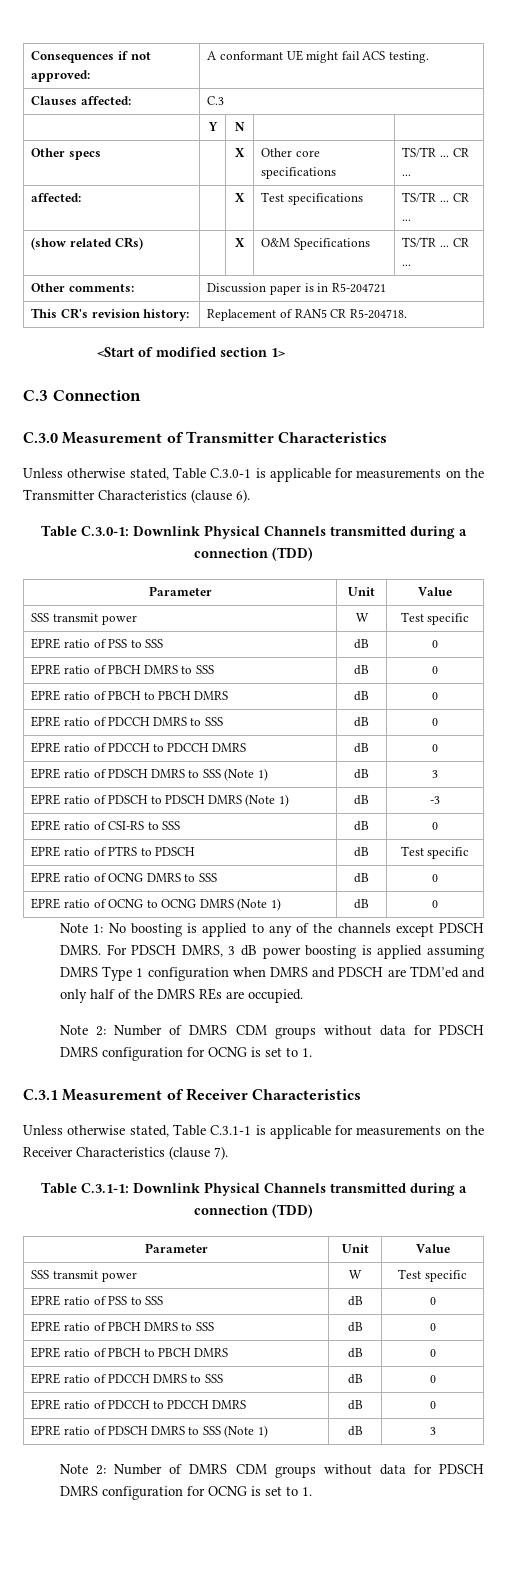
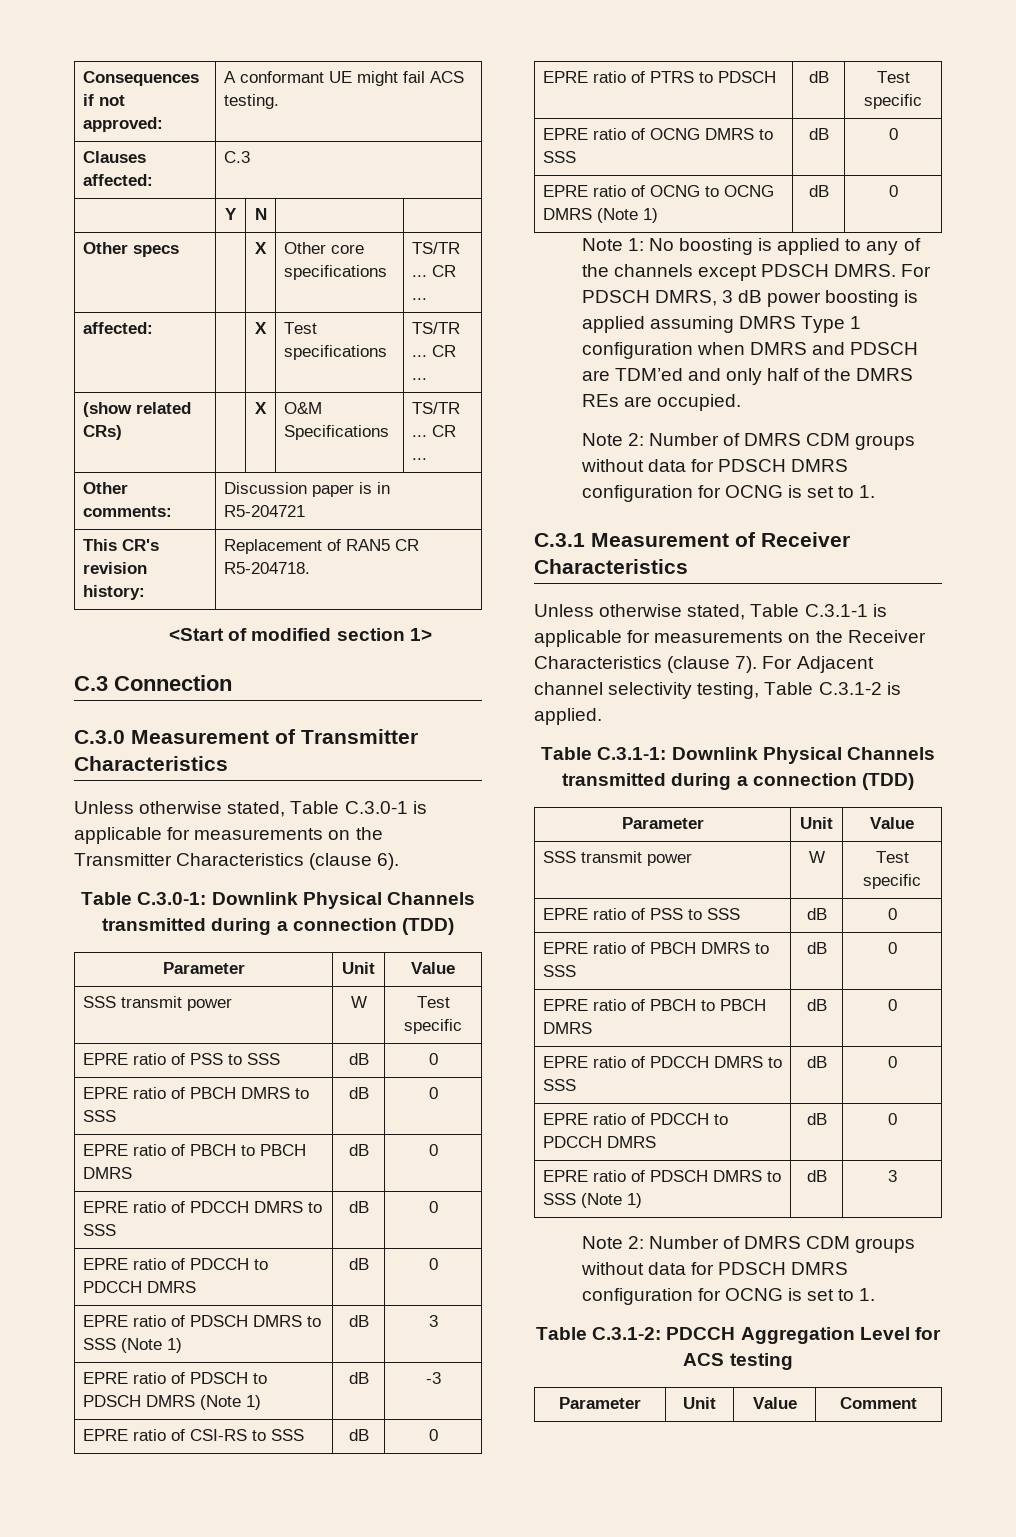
(228, 1153) none -> [762,656,874,673] [534,682,901,699] [534,708,602,725] For Adjacent channel selectivity testing, Table C.3.1-2 is applied.
(313, 1491) none -> [536,1327,941,1344] [683,1353,793,1370] [559,1397,641,1409] [683,1397,716,1409] [752,1397,797,1409] [840,1397,917,1409] // Table C.3.1-2: PDCCH Aggregation Level for ACS testing // Parameter | Unit | Value | Comment

